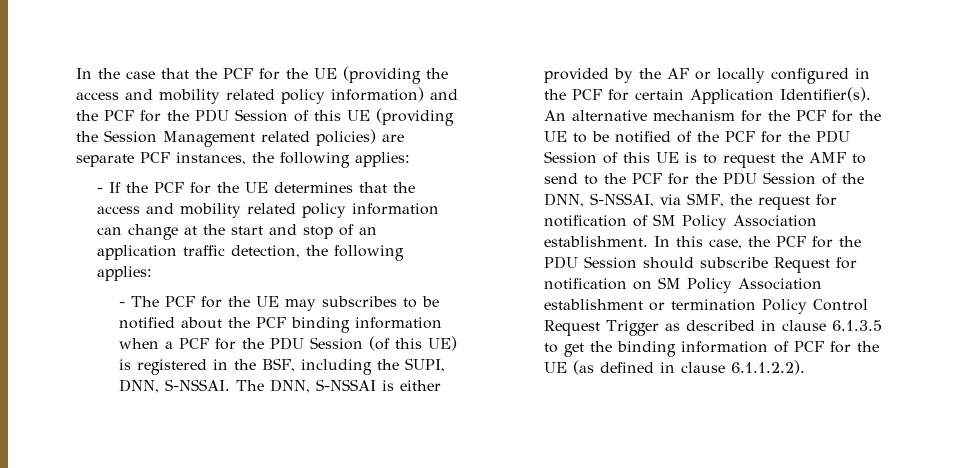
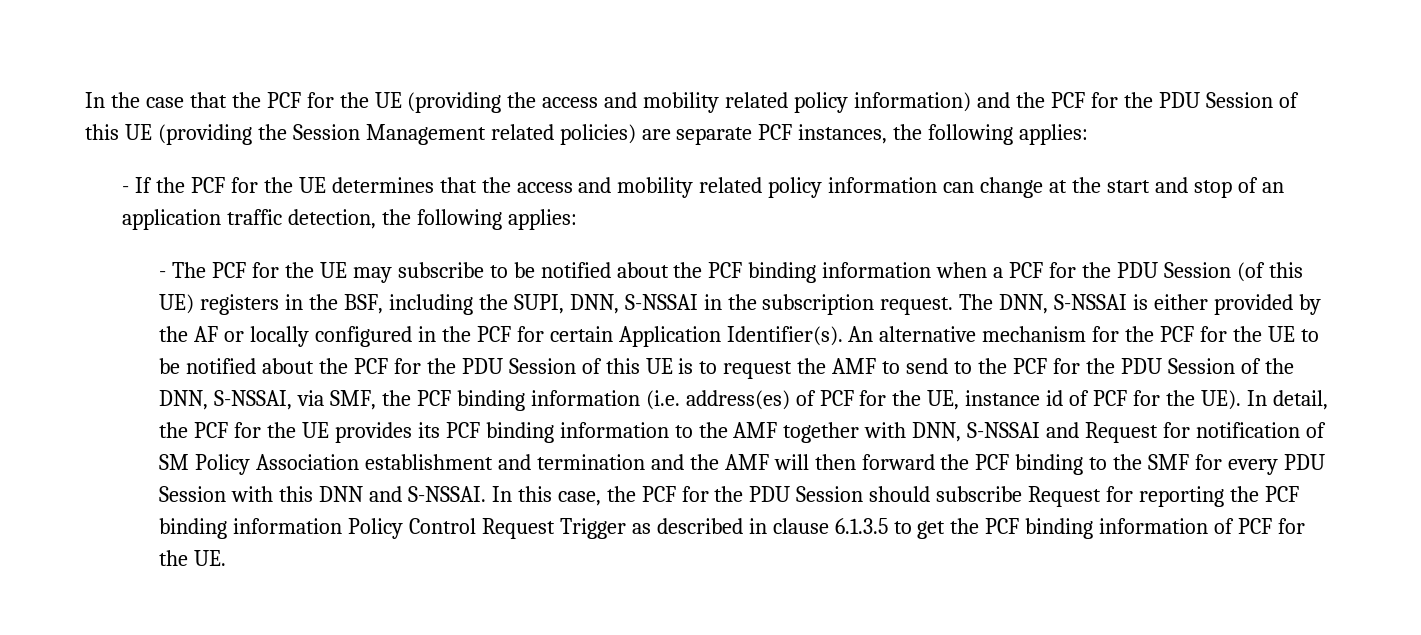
[321,296,397,307] subscribes -> [397,262,484,278] subscribe
[118,359,207,375] is registered -> [200,294,280,315] registers
[164,379,230,391] S-NSSAI. -> [624,294,954,315] S-NSSAI in the subscription request.
[676,131,692,143] of -> [262,358,315,374] about
[757,196,810,210] request -> [416,390,1328,411] [159,422,1159,443] PCF binding information (i.e. address(es) of PCF for the UE, instance id of PCF for the UE). In detail, the PCF for the UE provides its PCF binding information to the AMF together with DNN, S-NSSAI and Request
[543,236,648,247] establishment. -> [365,454,1325,475] [159,486,486,502] establishment and termination and the AMF will then forward the PCF binding to the SMF for every PDU Session with this DNN and S-NSSAI.
[543,277,822,293] [543,299,756,311] notification on SM Policy Association establishment or termination -> [1139,486,1299,507] [159,518,343,539] reporting the PCF binding information
(612, 346) none -> [985,518,1020,534] PCF
[543,360,805,375] UE (as defined in clause 6.1.1.2.2). -> [194,550,227,566] UE.

